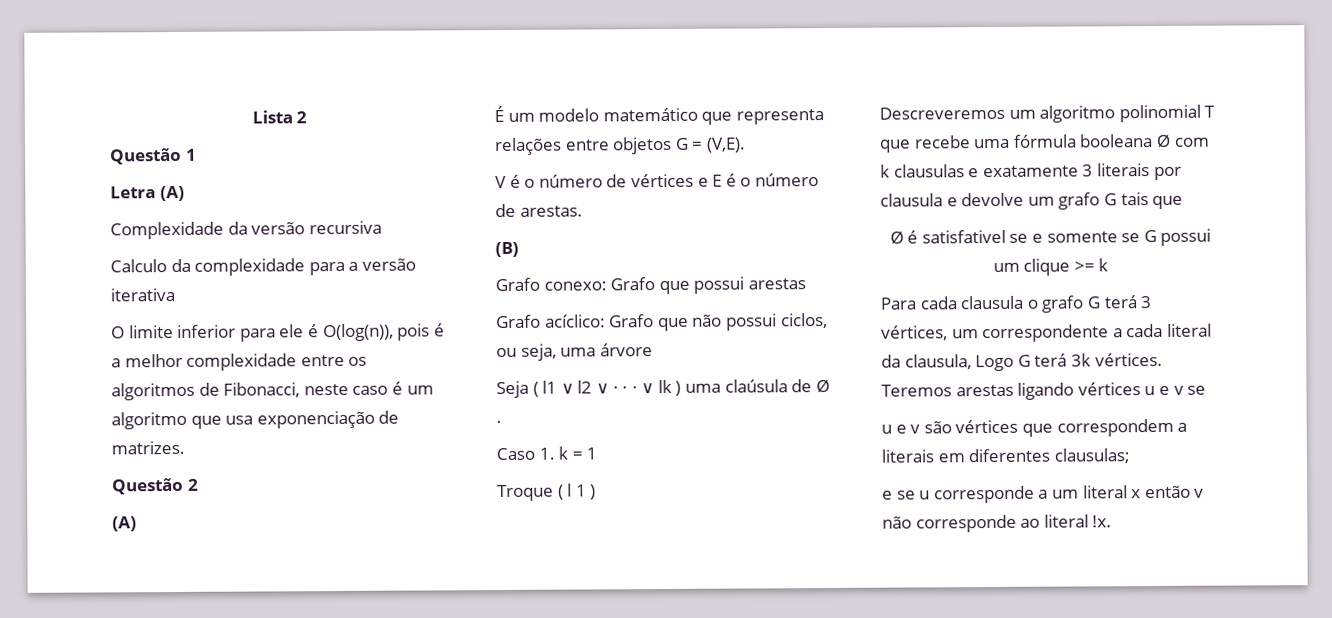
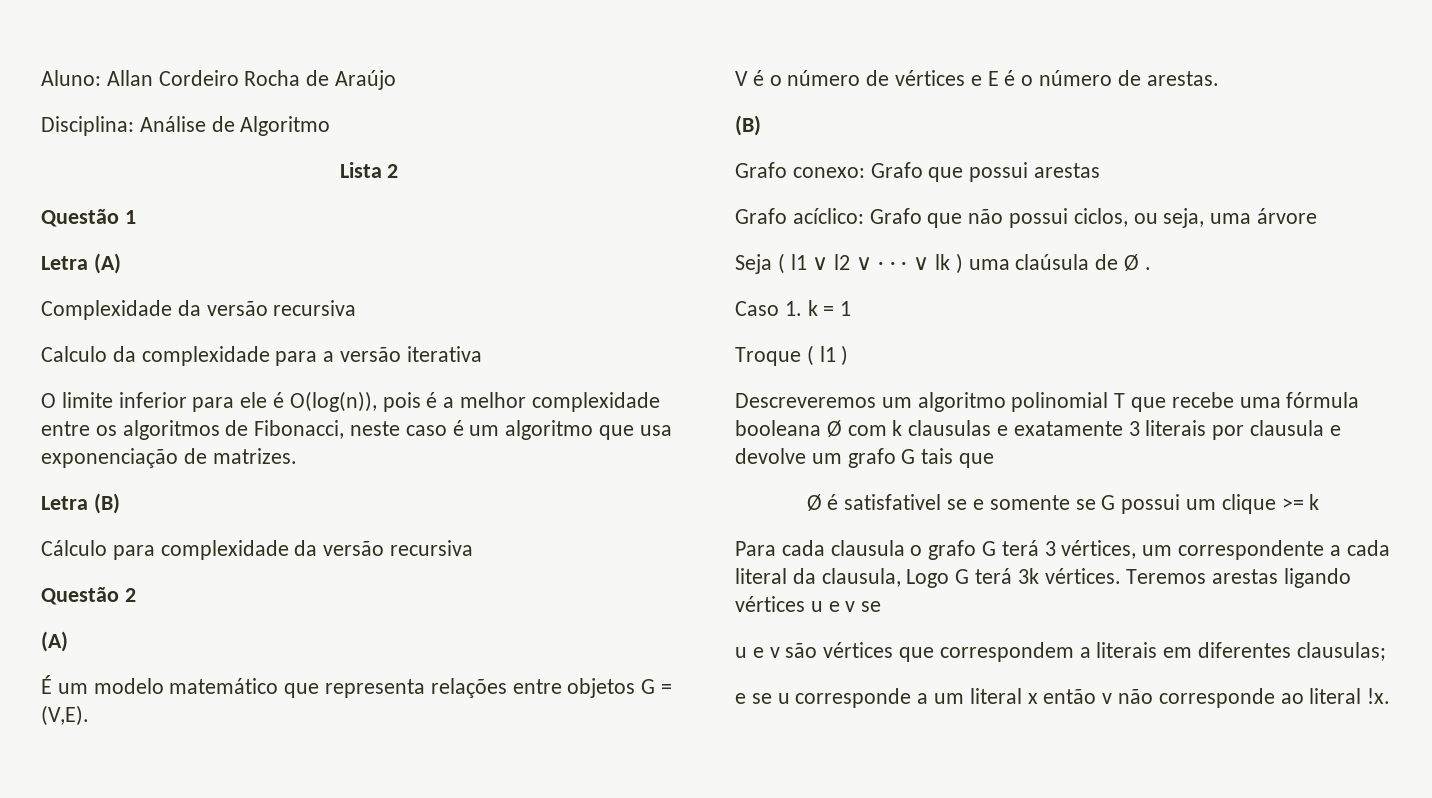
(251, 117) none -> [41,70,397,90] [41,116,331,136] Aluno: Allan Cordeiro Rocha de Araújo // Disciplina: Análise de Algoritmo //
(185, 447) none -> [41,493,120,514] [41,540,474,560] // Letra (B) // Cálculo para complexidade da versão recursiva
[567,483,587,497] l 1 -> [819,346,836,362] l1

